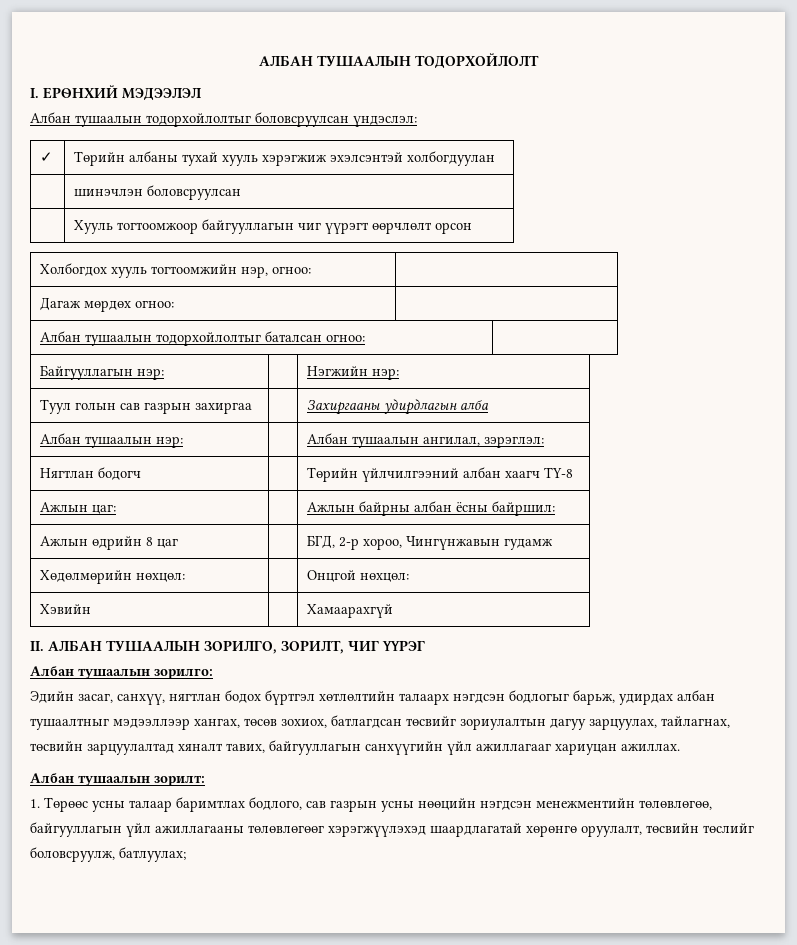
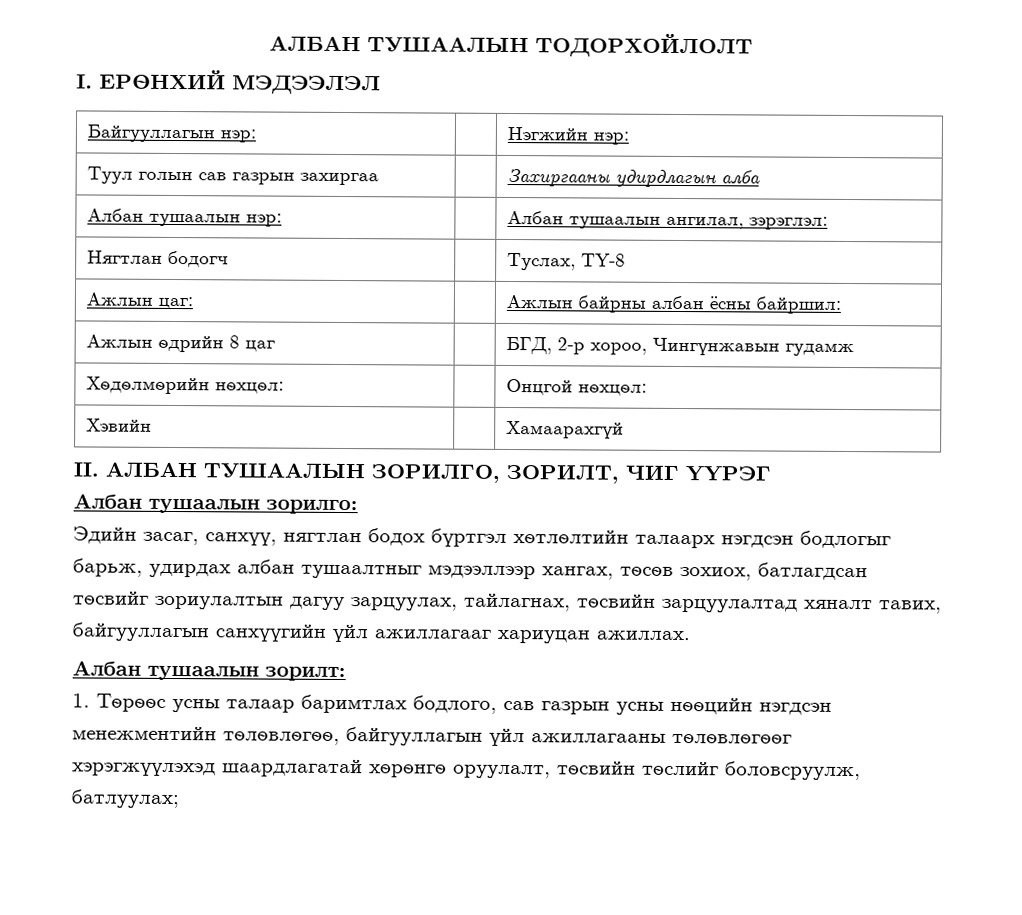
[30,112,417,127] [40,152,54,162] [74,151,496,166] [74,185,242,200] [74,219,473,234] [40,263,312,278] [40,297,175,312] [40,331,366,346] // Албан тушаалын тодорхойлолтыг боловсруулсан үндэслэл: // ✓ | Төрийн албаны тухай хууль хэрэгжиж эхэлсэнтэй холбогдуулан // | шинэчлэн боловсруулсан // | Хууль тогтоомжоор байгууллагын чиг үүрэгт өөрчлөлт орсон // Холбогдох хууль тогтоомжийн нэр, огноо: | // Дагаж мөрдөх огноо: | // Албан тушаалын тодорхойлолтыг баталсан огноо: | -> (381, 85) none
[307,467,541,482] Төрийн үйлчилгээний албан хаагч -> [507,252,577,271] Туслах,

